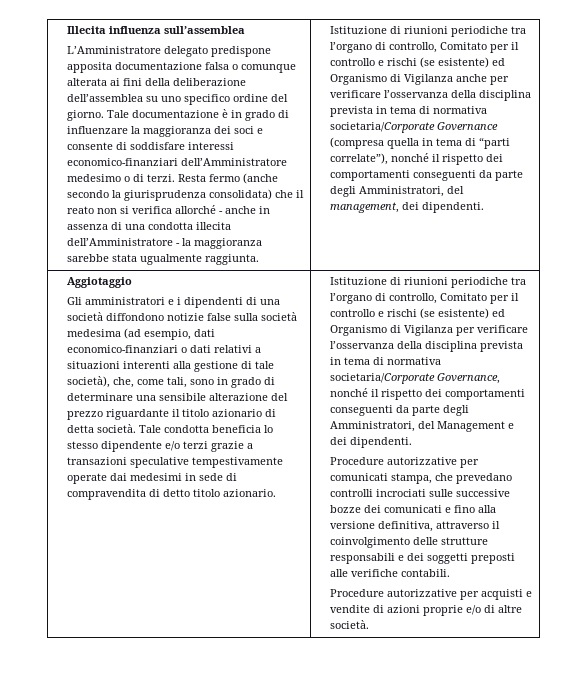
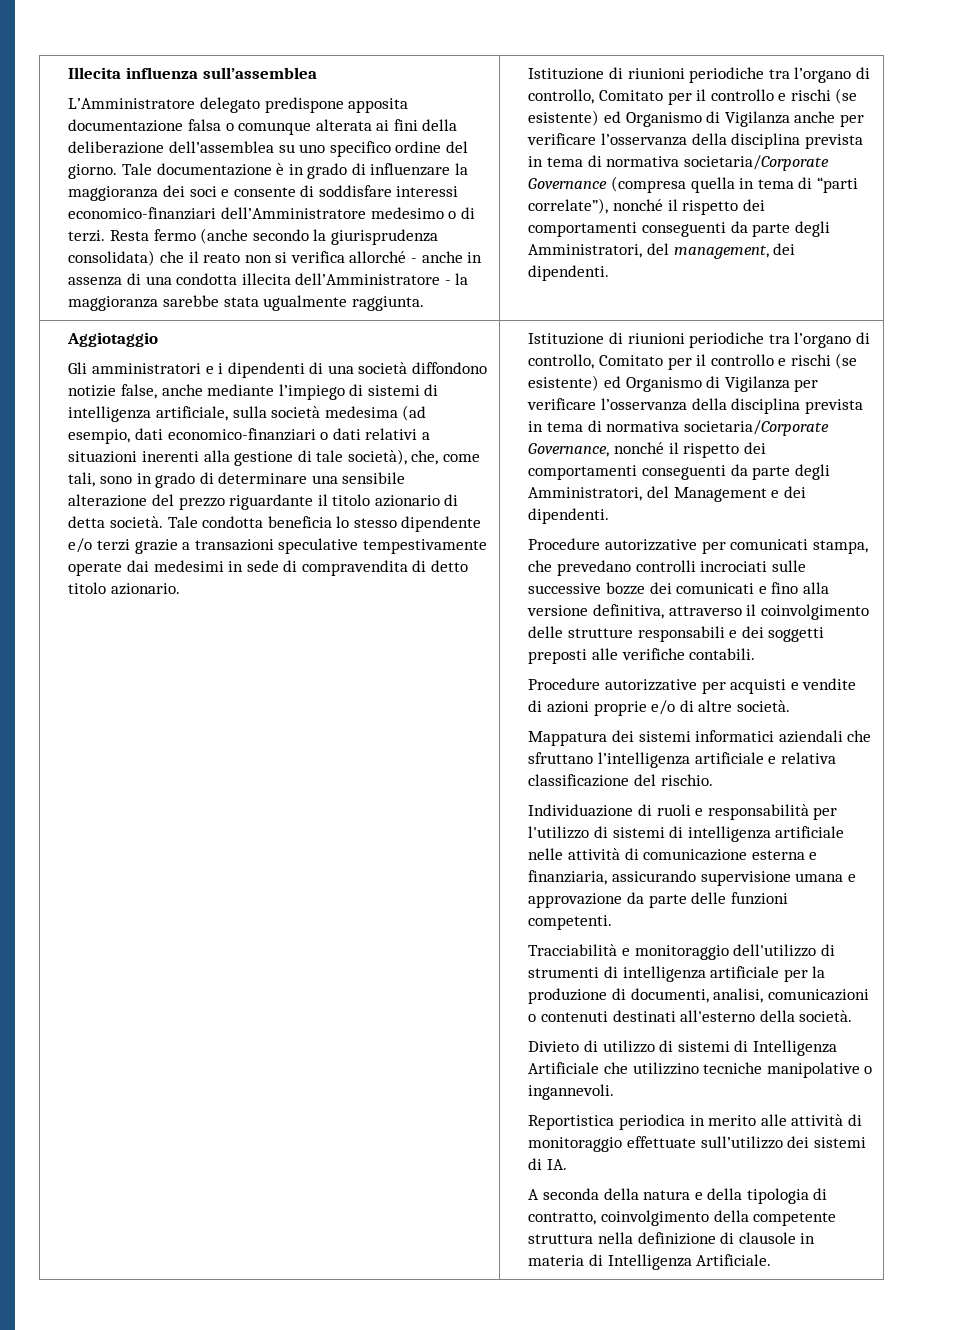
[206,313,231,321] false -> [120,384,439,400] [68,406,228,422] false, anche mediante l’impiego di sistemi di intelligenza artificiale,
[122,361,170,369] interenti -> [141,451,199,462] inerenti
(369, 624) none -> [528,730,872,746] [528,752,836,768] [528,774,713,787] [528,804,838,820] [528,826,845,842] [528,848,818,861] [528,870,856,886] [528,892,788,908] [528,915,613,930] [528,944,835,960] [528,966,826,982] [528,988,869,1004] [528,1010,853,1022] [528,1040,837,1056] [528,1062,873,1078] [528,1084,615,1100] [528,1114,862,1130] [528,1136,866,1152] [528,1158,567,1170] [528,1188,828,1204] [528,1210,837,1226] [528,1232,816,1245] [528,1254,772,1270] // Mappatura dei sistemi informatici aziendali che sfruttano l’intelligenza artificiale e relativa classificazione del rischio. // Individuazione di ruoli e responsabilità per l'utilizzo di sistemi di intelligenza artificiale nelle attività di comunicazione esterna e finanziaria, assicurando supervisione umana e approvazione da parte delle funzioni competenti. // Tracciabilità e monitoraggio dell'utilizzo di strumenti di intelligenza artificiale per la produzione di documenti, analisi, comunicazioni o contenuti destinati all'esterno della società. // Divieto di utilizzo di sistemi di Intelligenza Artificiale che utilizzino tecniche manipolative o ingannevoli. // Reportistica periodica in merito alle attività di monitoraggio effettuate sull’utilizzo dei sistemi di IA. // A seconda della natura e della tipologia di contratto, coinvolgimento della competente struttura nella definizione di clausole in materia di Intelligenza Artificiale.

